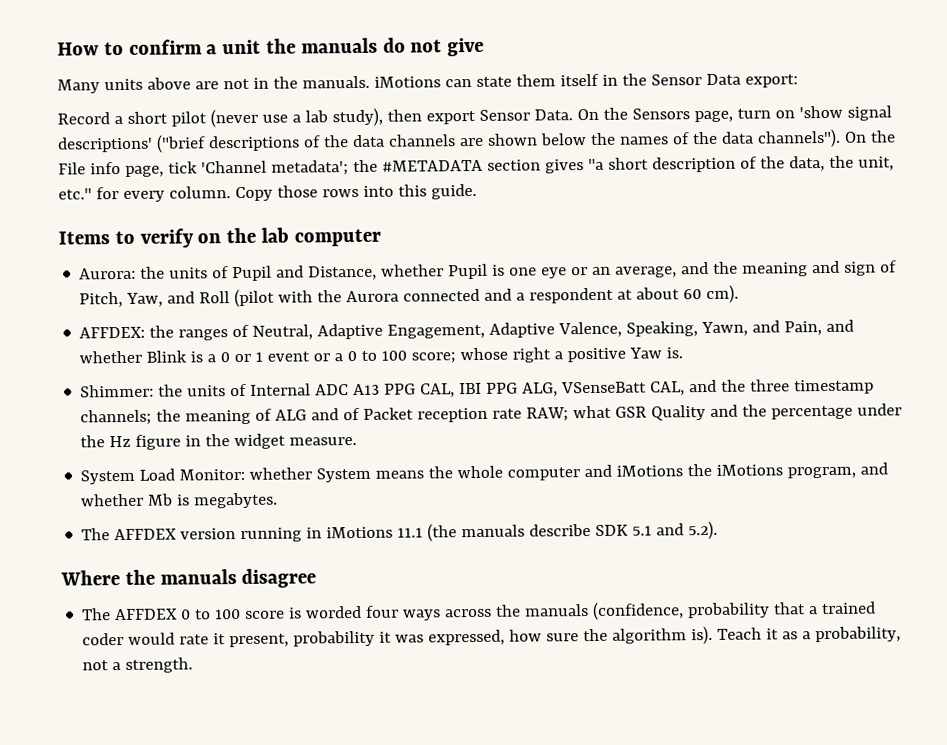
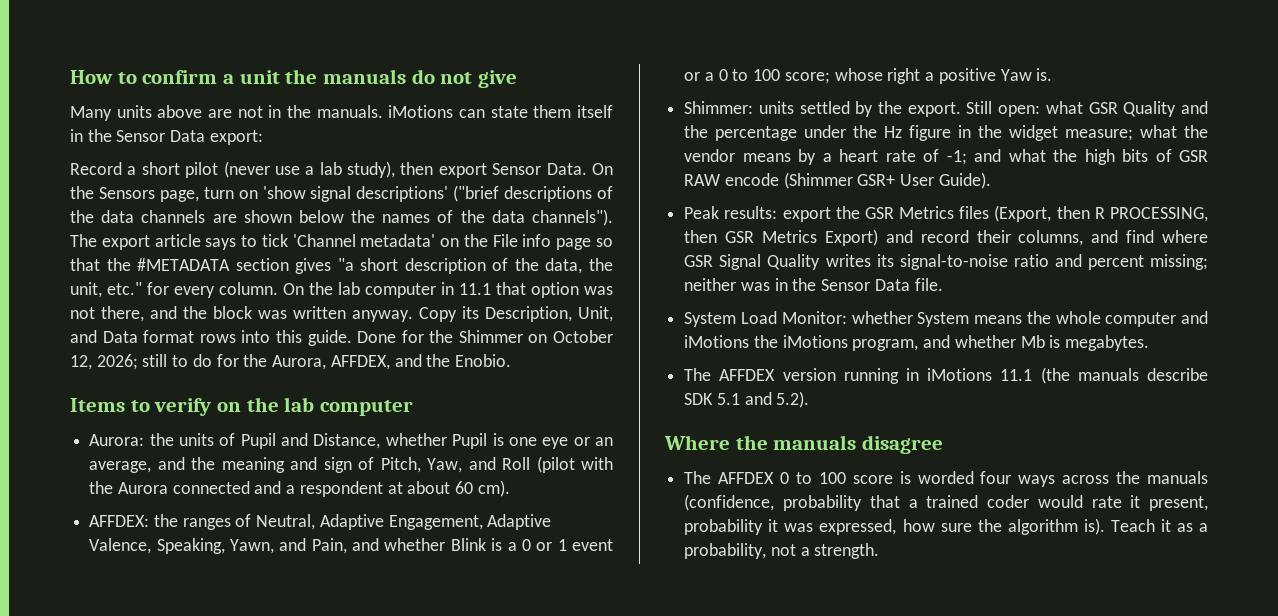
[843,130,896,143] [58,160,349,177] On the File info page, tick 'Channel metadata'; -> [70,234,613,250] [70,258,100,271] The export article says to tick 'Channel metadata' on the File info page so that
[234,183,477,202] Copy those rows into this guide. -> [283,282,613,298] [70,306,613,322] [70,330,613,346] [70,354,511,370] On the lab computer in 11.1 that option was not there, and the block was written anyway. Copy its Description, Unit, and Data format rows into this guide. Done for the Shimmer on October 12, 2026; still to do for the Aurora, AFFDEX, and the Enobio.
[158,379,875,398] [80,407,570,426] the units of Internal ADC A13 PPG CAL, IBI PPG ALG, VSenseBatt CAL, and the three timestamp channels; the meaning of ALG and of Packet reception rate RAW; -> [758,101,1041,117] units settled by the export. Still open:
[289,436,358,446] measure. -> [1065,125,1208,141] [684,149,1208,165] [684,172,991,189] [684,205,1208,222] [684,229,1208,246] [684,254,1208,270] [684,278,943,291] measure; what the vendor means by a heart rate of -1; and what the high bits of GSR RAW encode (Shimmer GSR+ User Guide). // Peak results: export the GSR Metrics files (Export, then R PROCESSING, then GSR Metrics Export) and record their columns, and find where GSR Signal Quality writes its signal-to-noise ratio and percent missing; neither was in the Sensor Data file.

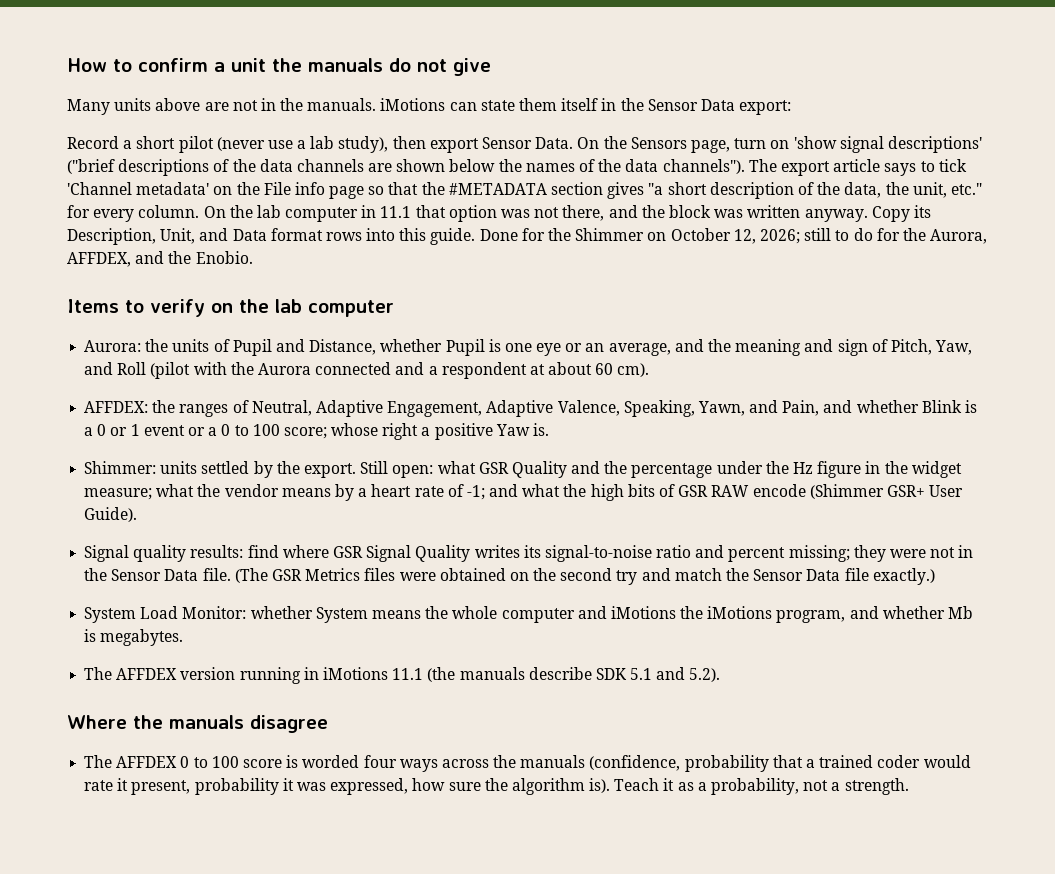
[684,205,1208,222] [684,229,1119,246] Peak results: export the GSR Metrics files (Export, then R PROCESSING, then GSR Metrics Export) and record their columns, and -> [84,545,244,562] Signal quality results:
[684,278,770,291] neither was -> [853,545,956,562] they were not
(943, 284) none -> [234,568,935,585] (The GSR Metrics files were obtained on the second try and match the Sensor Data file exactly.)

